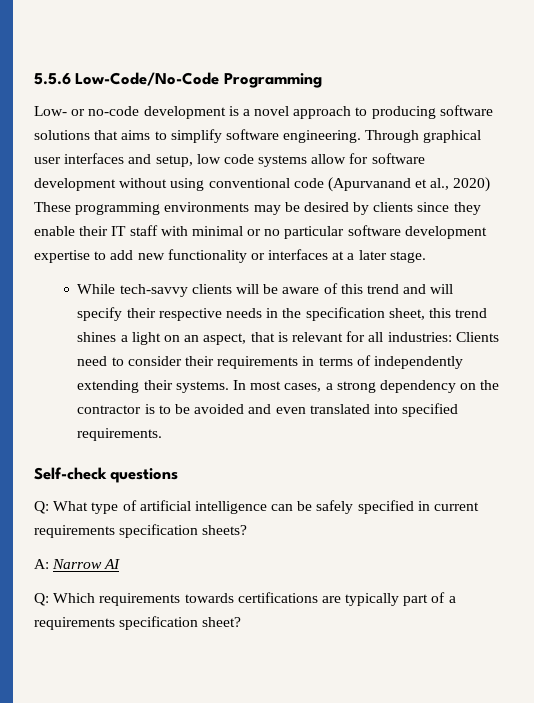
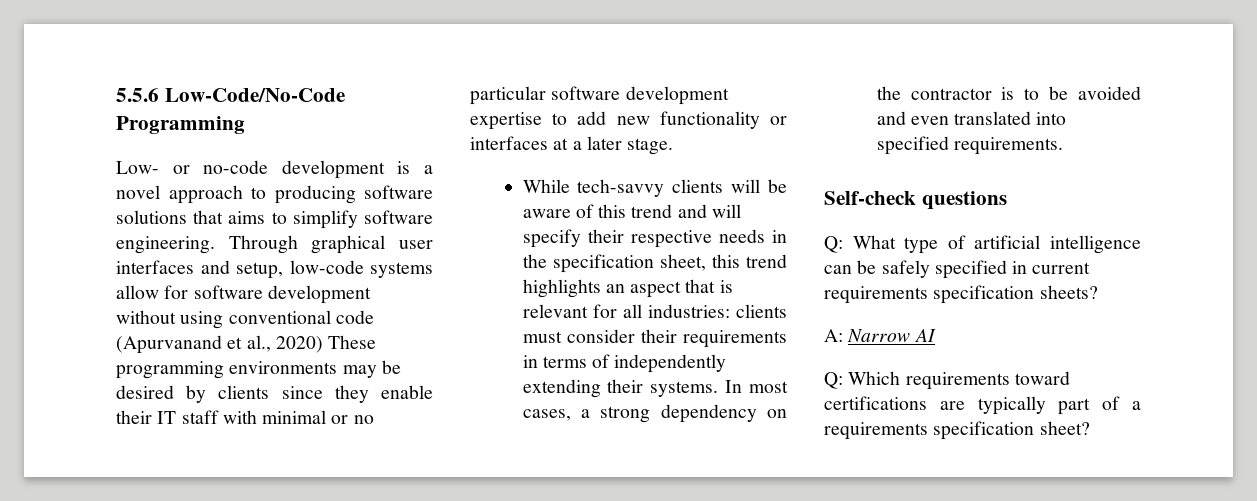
[196,154,254,164] low code -> [289,260,364,274] low-code
[77,332,247,345] shines a light on an aspect, -> [522,279,682,298] highlights an aspect
[455,332,499,342] [77,356,124,366] Clients need to -> [736,304,787,318] [522,331,562,343] clients must
[184,593,234,603] towards -> [1014,371,1070,385] toward

